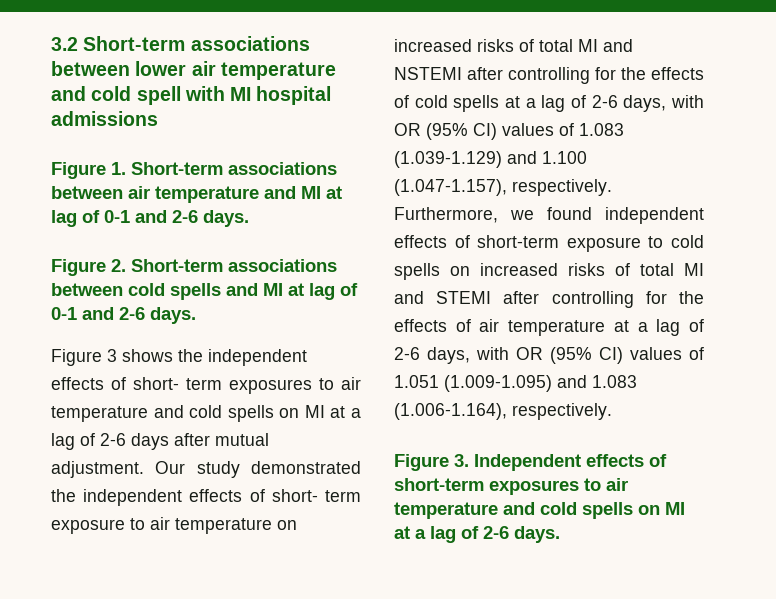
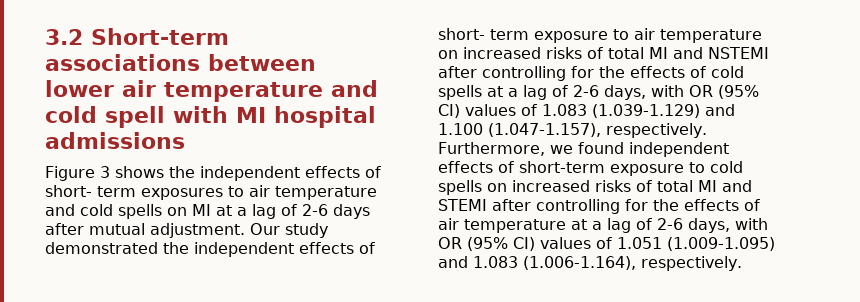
[51,162,337,179] [51,186,342,203] [51,210,249,227] [51,259,337,276] [51,283,358,300] [51,307,196,324] // Figure 1. Short-term associations between air temperature and MI at lag of 0-1 and 2-6 days. // Figure 2. Short-term associations between cold spells and MI at lag of 0-1 and 2-6 days. -> (185, 140) none
[394,454,667,471] [394,478,628,495] [394,502,685,519] [394,526,560,543] // Figure 3. Independent effects of short-term exposures to air temperature and cold spells on MI at a lag of 2-6 days. -> (742, 263) none

